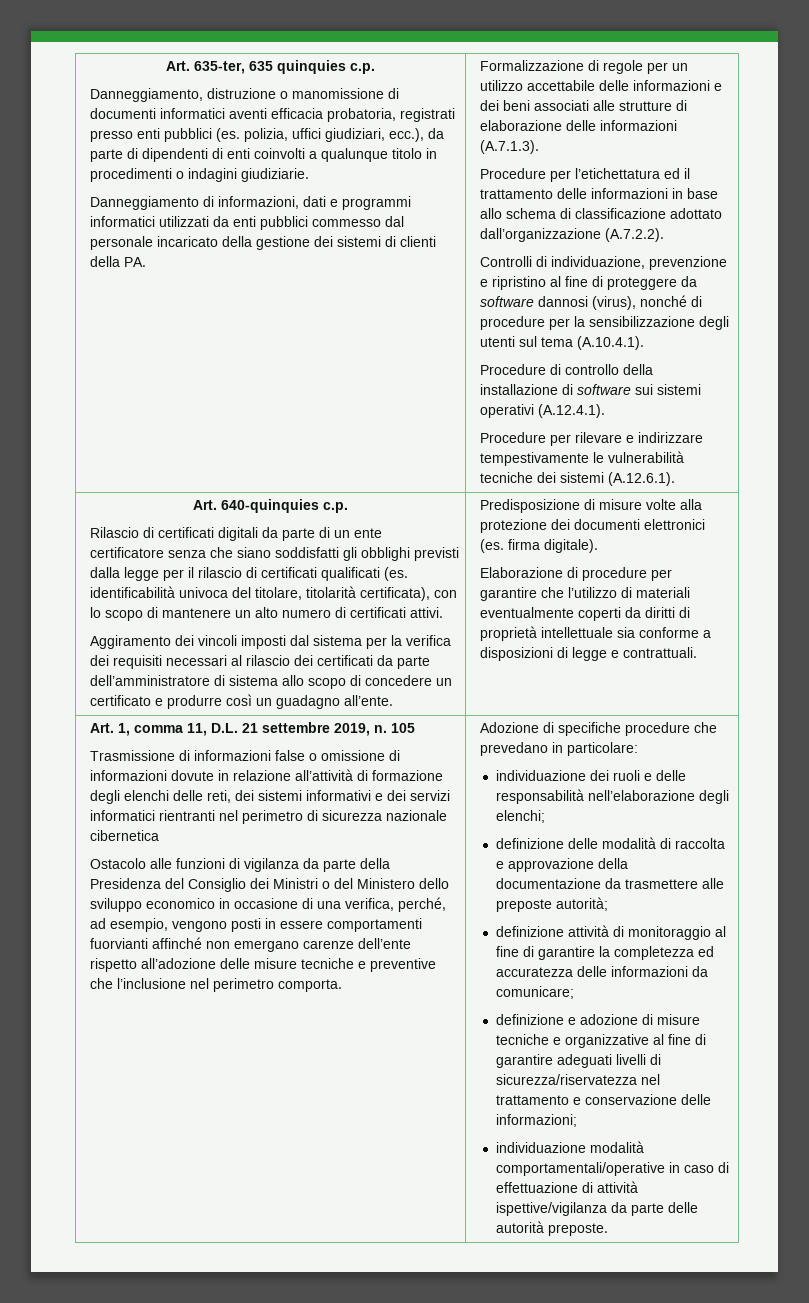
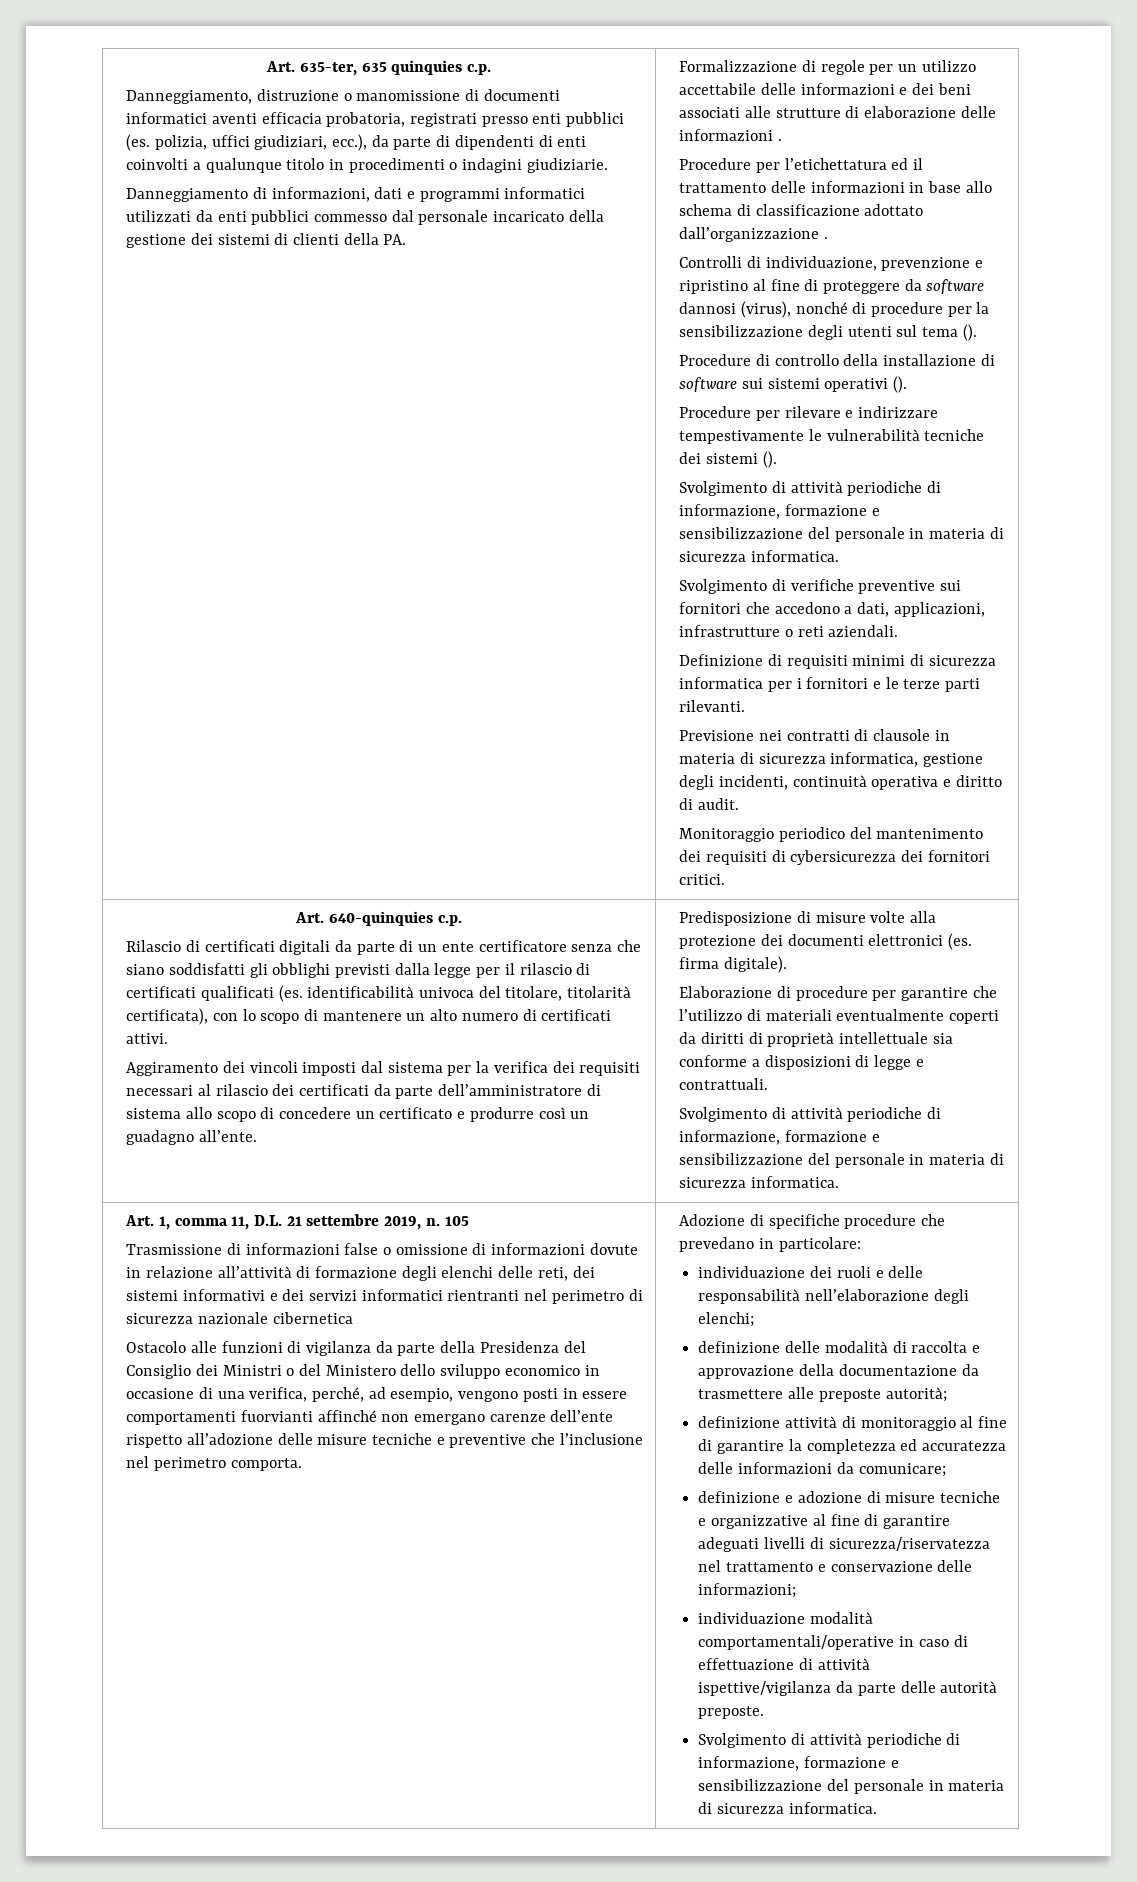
[480,140,540,154] (A.7.1.3). -> [777,139,782,141] .
[605,228,665,242] (A.7.2.2). -> [823,237,828,239] .
[577,336,645,350] (A.10.4.1). -> [962,324,977,341] ().
[538,404,606,418] (A.12.4.1). -> [892,376,907,393] ().
[608,472,676,486] (A.12.6.1). -> [762,451,777,468] [679,481,941,496] [679,504,880,519] [679,527,1004,542] [679,550,839,562] [679,579,961,594] [679,602,985,617] [679,625,899,637] [679,654,996,669] [679,677,981,692] [679,700,746,712] [679,729,950,741] [679,752,983,767] [679,775,1002,790] [679,798,739,810] [679,827,984,842] [679,850,990,865] [679,874,726,885] (). // Svolgimento di attività periodiche di informazione, formazione e sensibilizzazione del personale in materia di sicurezza informatica. // Svolgimento di verifiche preventive sui fornitori che accedono a dati, applicazioni, infrastrutture o reti aziendali. // Definizione di requisiti minimi di sicurezza informatica per i fornitori e le terze parti rilevanti. // Previsione nei contratti di clausole in materia di sicurezza informatica, gestione degli incidenti, continuità operativa e diritto di audit. // Monitoraggio periodico del mantenimento dei requisiti di cybersicurezza dei fornitori critici.
(698, 652) none -> [679,1107,941,1122] [679,1130,880,1145] [679,1153,1004,1168] [679,1176,839,1188] // Svolgimento di attività periodiche di informazione, formazione e sensibilizzazione del personale in materia di sicurezza informatica.
(608, 1229) none -> [698,1733,961,1748] [698,1756,899,1771] [698,1779,1005,1794] [698,1802,877,1814] // Svolgimento di attività periodiche di informazione, formazione e sensibilizzazione del personale in materia di sicurezza informatica.

